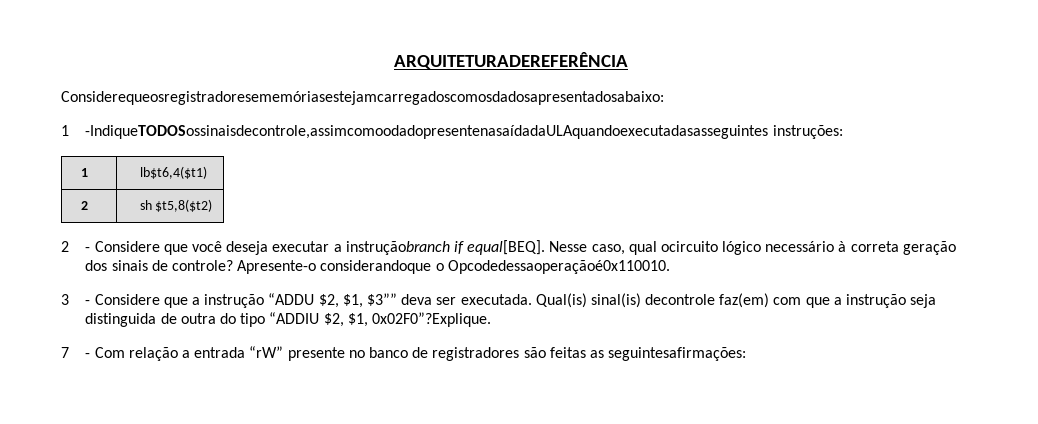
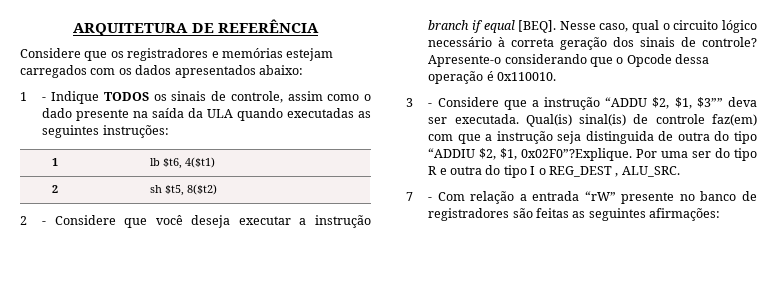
[394,52,628,69] [61,91,664,105] [61,125,769,139] ARQUITETURADEREFERÊNCIA // Considerequeosregistradoresememóriasestejamcarregadoscomosdadosapresentadosabaixo: // 1 -IndiqueTODOSossinaisdecontrole,assimcomoodadopresentenasaídadaULAquandoexecutadasasseguintes -> [73,19,319,36] [20,48,334,61] [20,65,303,78] [20,91,371,104] [42,108,372,121] [42,125,100,138] ARQUITETURA DE REFERÊNCIA // Considere que os registradores e memórias estejam carregados com os dados apresentados abaixo: // 1 - Indique TODOS os sinais de controle, assim como o dado presente na saída da ULA quando executadas as seguintes
[139,166,207,179] lb$t6,4($t1) -> [150,157,216,169] lb $t6, 4($t1)
[155,199,213,212] $t5,8($t2) -> [165,184,218,196] $t5, 8($t2)
[345,240,546,255] instruçãobranch if equal[BEQ]. -> [315,215,371,228] [428,20,557,33] instrução branch if equal [BEQ].
[660,241,718,252] ocircuito -> [662,20,719,30] o circuito
[320,260,670,274] considerandoque o Opcodedessaoperaçãoé0x110010. -> [504,54,710,67] [428,71,557,84] considerando que o Opcode dessa operação é 0x110010.
[645,294,716,305] decontrole -> [633,114,705,124] de controle
(491, 319) none -> [636,148,757,161] [428,165,680,178] Por uma ser do tipo R e outra do tipo I o REG_DEST , ALU_SRC.
[608,347,747,361] seguintesafirmações: -> [588,208,721,221] seguintes afirmações:

